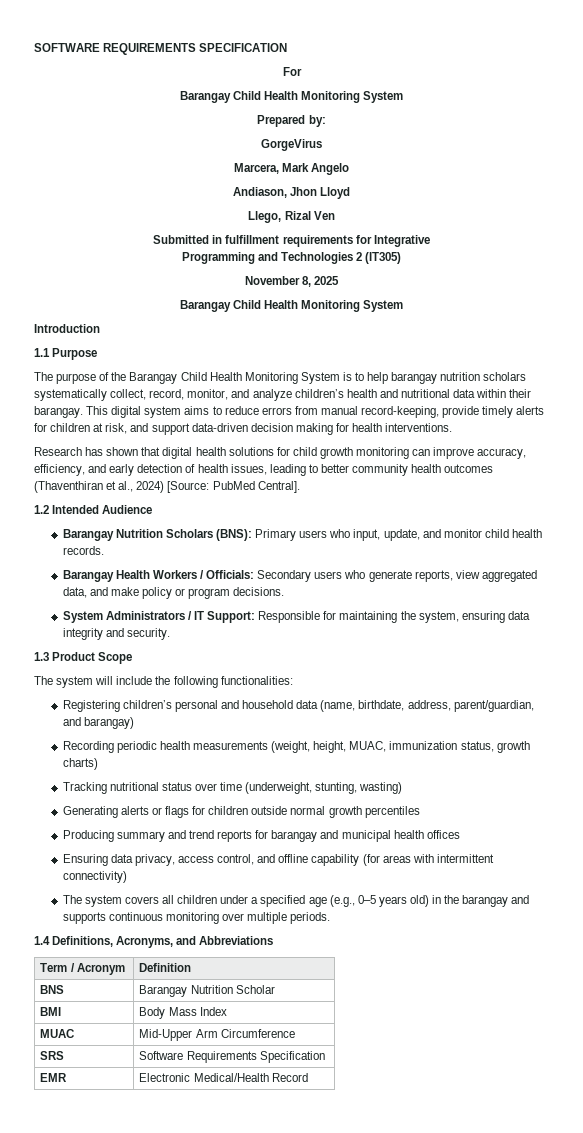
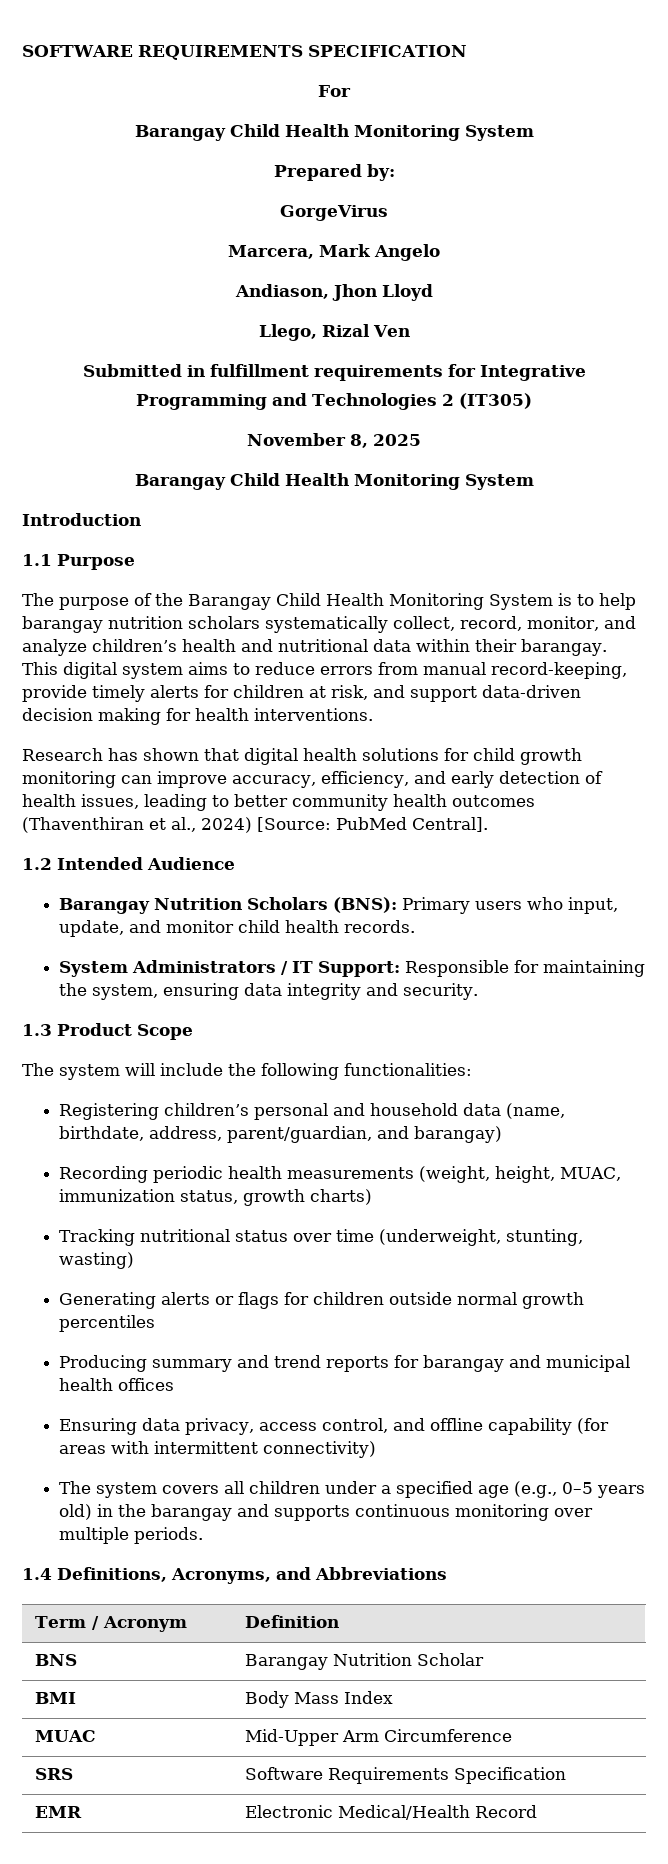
[62,570,537,582] [62,587,285,599] // Barangay Health Workers / Officials: Secondary users who generate reports, view aggregated data, and make policy or program decisions. -> (415, 926) none

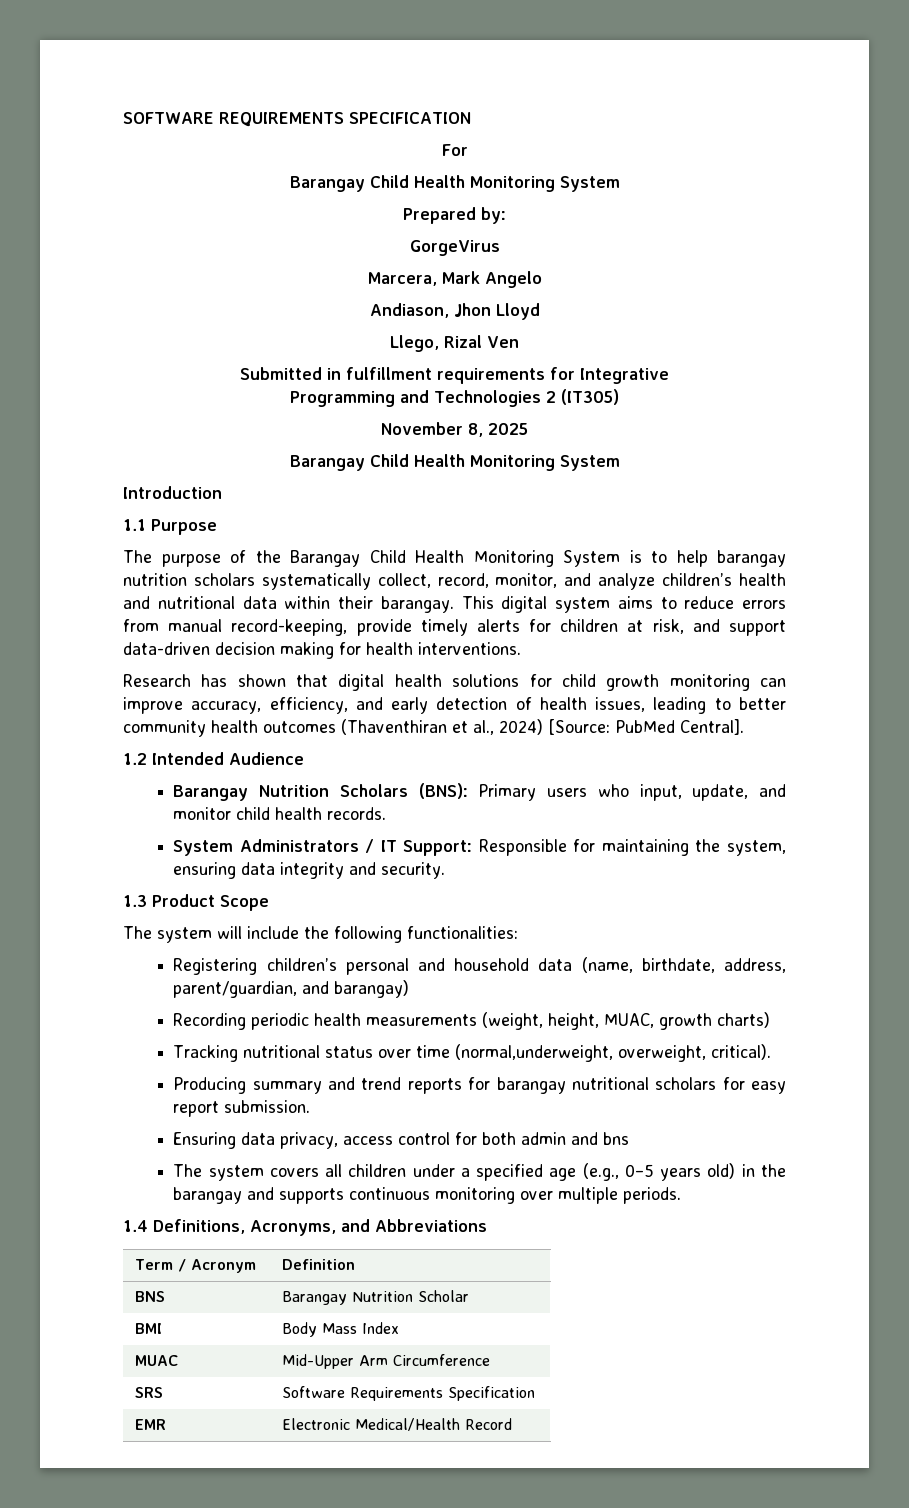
[58,1189,238,1204] immunization status, -> (655, 1020) none
[378,1229,583,1246] [58,1252,134,1269] [58,1292,584,1309] [58,1315,155,1332] (underweight, stunting, wasting) // Generating alerts or flags for children outside normal growth percentiles -> [455,1044,772,1062] (normal,underweight, overweight, critical).
[508,1355,630,1372] [58,1378,174,1391] [58,1418,609,1435] [58,1441,376,1458] and municipal health offices // Ensuring data privacy, access control, and offline capability (for areas with intermittent connectivity) -> [571,1077,786,1094] [173,1100,311,1117] [173,1132,630,1149] nutritional scholars for easy report submission. // Ensuring data privacy, access control for both admin and bns

